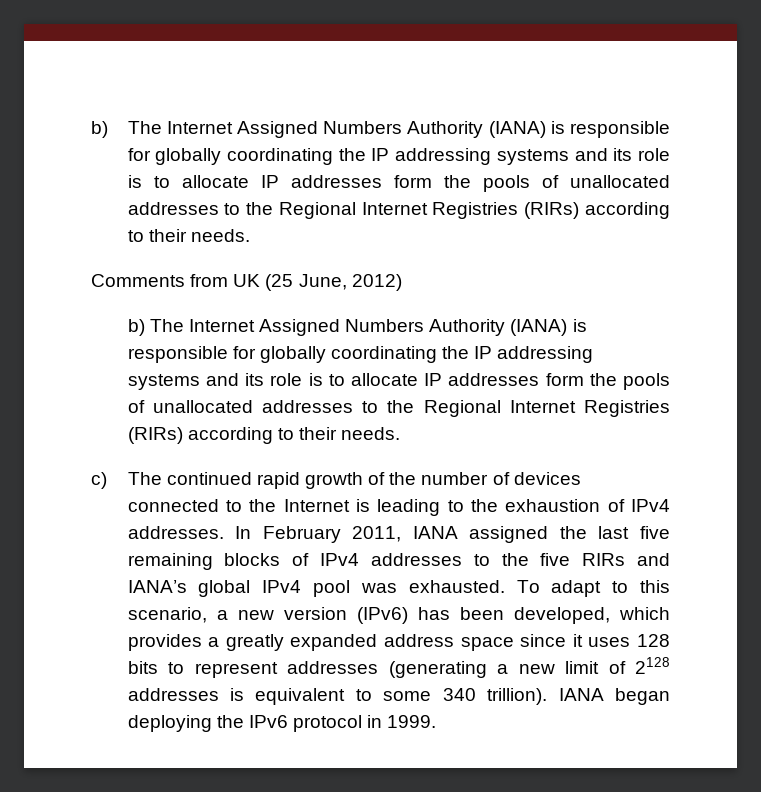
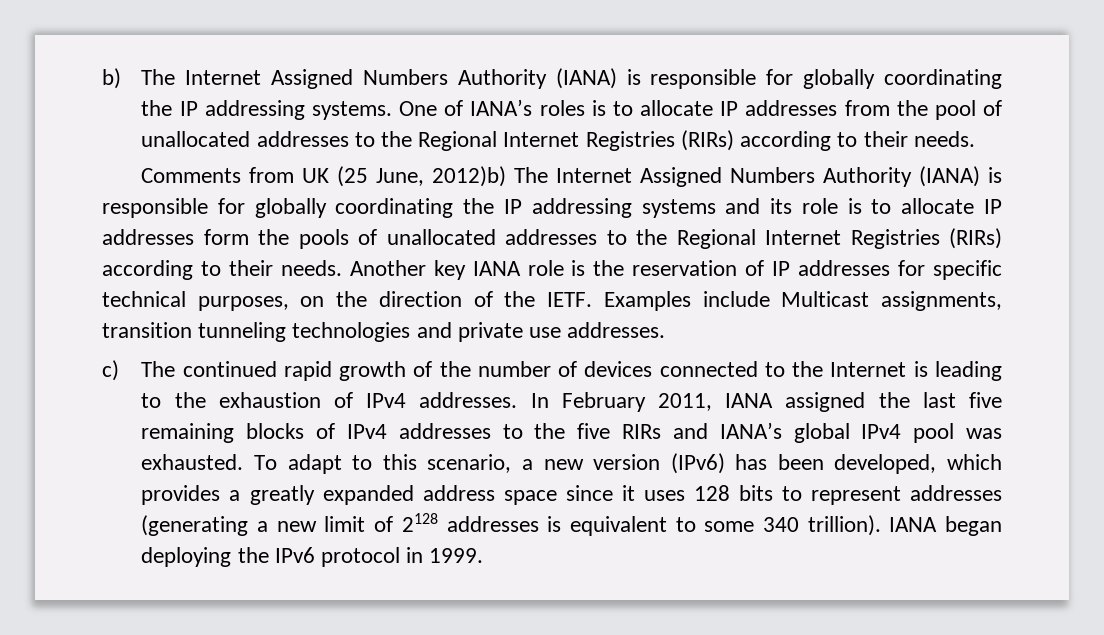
(492, 156) none -> [311,99,1003,120] [141,130,975,151] [141,166,1002,187] [102,198,632,218] systems. One of IANA’s roles is to allocate IP addresses from the pool of unallocated addresses to the Regional Internet Registries (RIRs) according to their needs. // Comments from UK (25 June, 2012)b) The Internet Assigned Numbers Authority (IANA) is responsible for globally coordinating the IP addressing
[91,274,402,291] [127,319,587,336] [127,346,594,363] [127,373,670,390] [127,400,671,417] [127,427,401,444] // Comments from UK (25 June, 2012) // b) The Internet Assigned Numbers Authority (IANA) is responsible for globally coordinating the IP addressing systems and its role is to allocate IP addresses form the pools of unallocated addresses to the Regional Internet Registries (RIRs) according to their needs. -> [349,260,1002,280] [102,291,1003,311] [102,322,666,342] Another key IANA role is the reservation of IP addresses for specific technical purposes, on the direction of the IETF. Examples include Multicast assignments, transition tunneling technologies and private use addresses.

